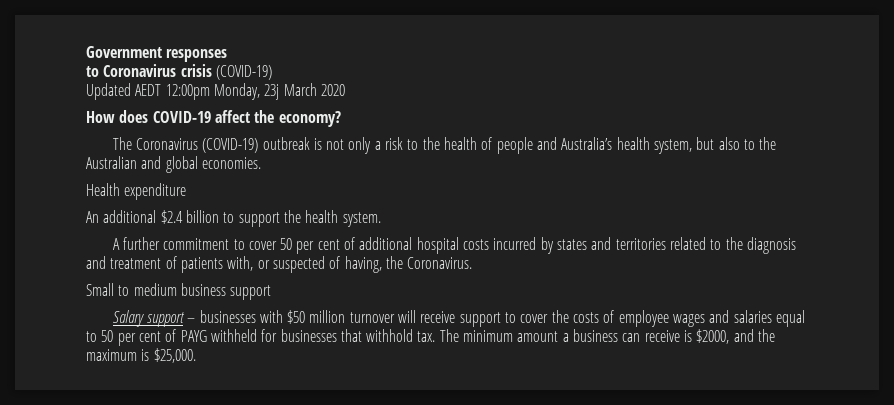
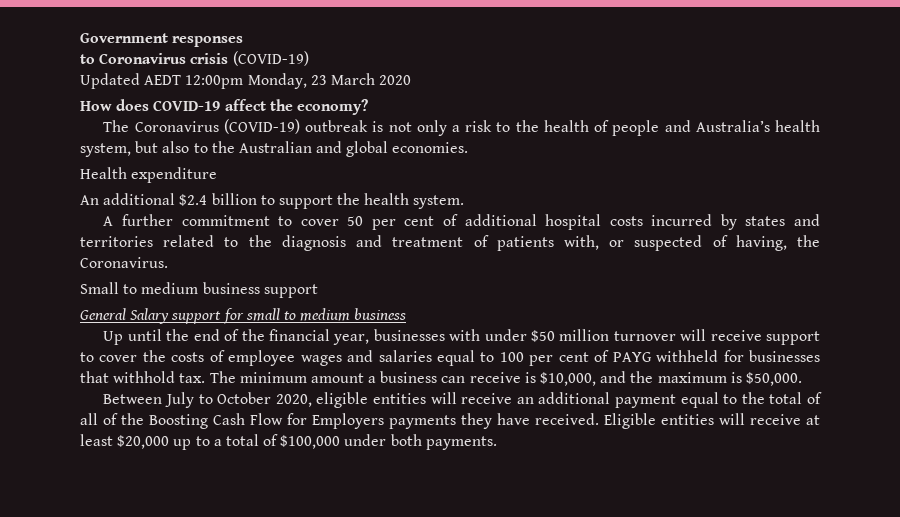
[264,84,280,100] 23j -> [310,75,327,85] 23
(272, 292) none -> [80,308,126,320] General
[187,318,196,323] – -> [223,308,407,324] [103,329,370,345] for small to medium business // Up until the end of the financial year,
(283, 316) none -> [484,329,527,341] under
[101,330,114,342] 50 -> [499,352,524,362] 100
[696,329,730,344] $2000, -> [540,372,597,386] $10,000,
[153,348,196,363] $25,000. -> [745,372,802,386] [103,392,822,408] [80,413,820,429] [80,434,497,450] $50,000. // Between July to October 2020, eligible entities will receive an additional payment equal to the total of all of the Boosting Cash Flow for Employers payments they have received. Eligible entities will receive at least $20,000 up to a total of $100,000 under both payments.

